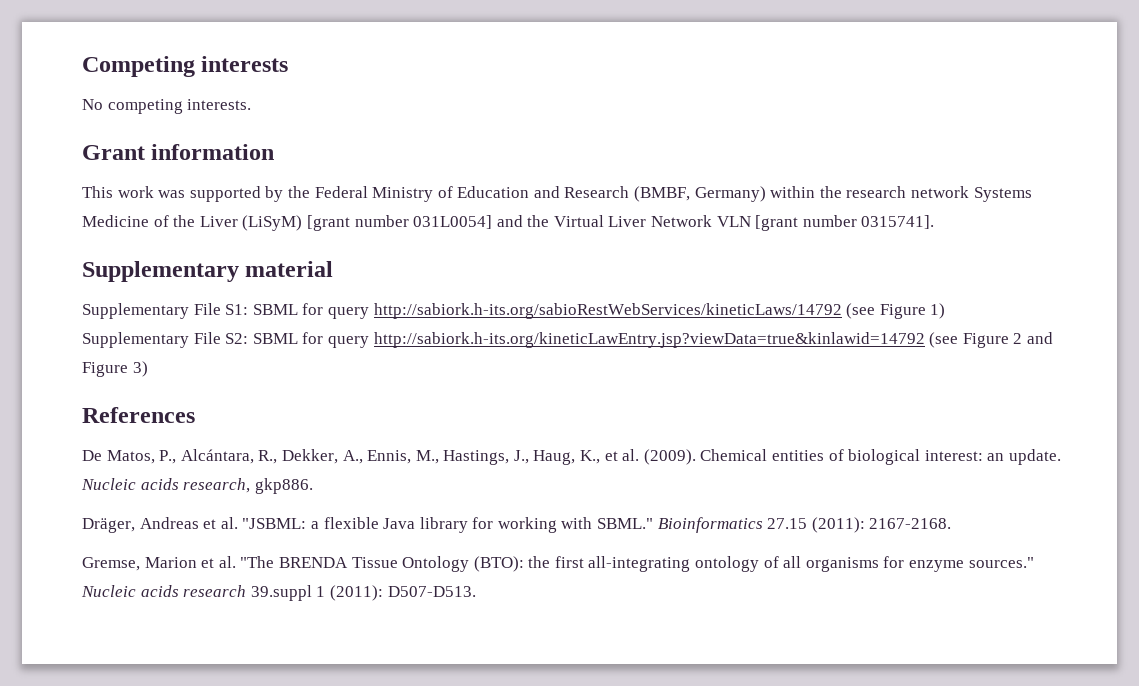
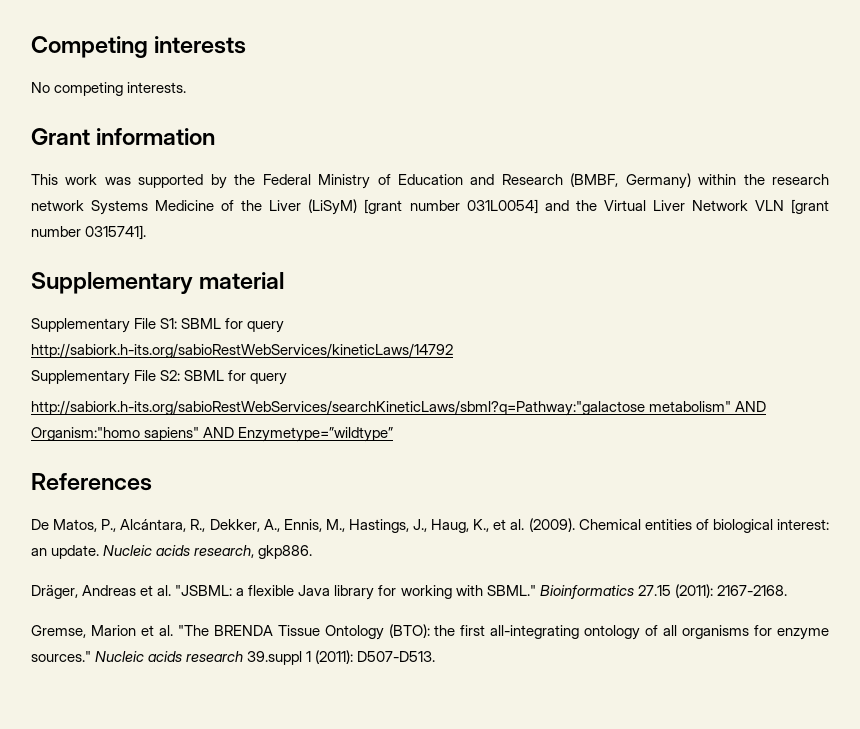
(369, 313) none -> (285, 327) //
[846,303,946,319] (see Figure 1) -> (453, 350) none
[373,332,1053,348] [82,361,148,377] http://sabiork.h-its.org/kineticLawEntry.jsp?viewData=true&kinlawid=14792 (see Figure 2 and Figure 3) -> [31,400,767,416] [31,427,394,442] // http://sabiork.h-its.org/sabioRestWebServices/searchKineticLaws/sbml?q=Pathway:"galactose metabolism" AND Organism:"homo sapiens" AND Enzymetype=”wildtype”

